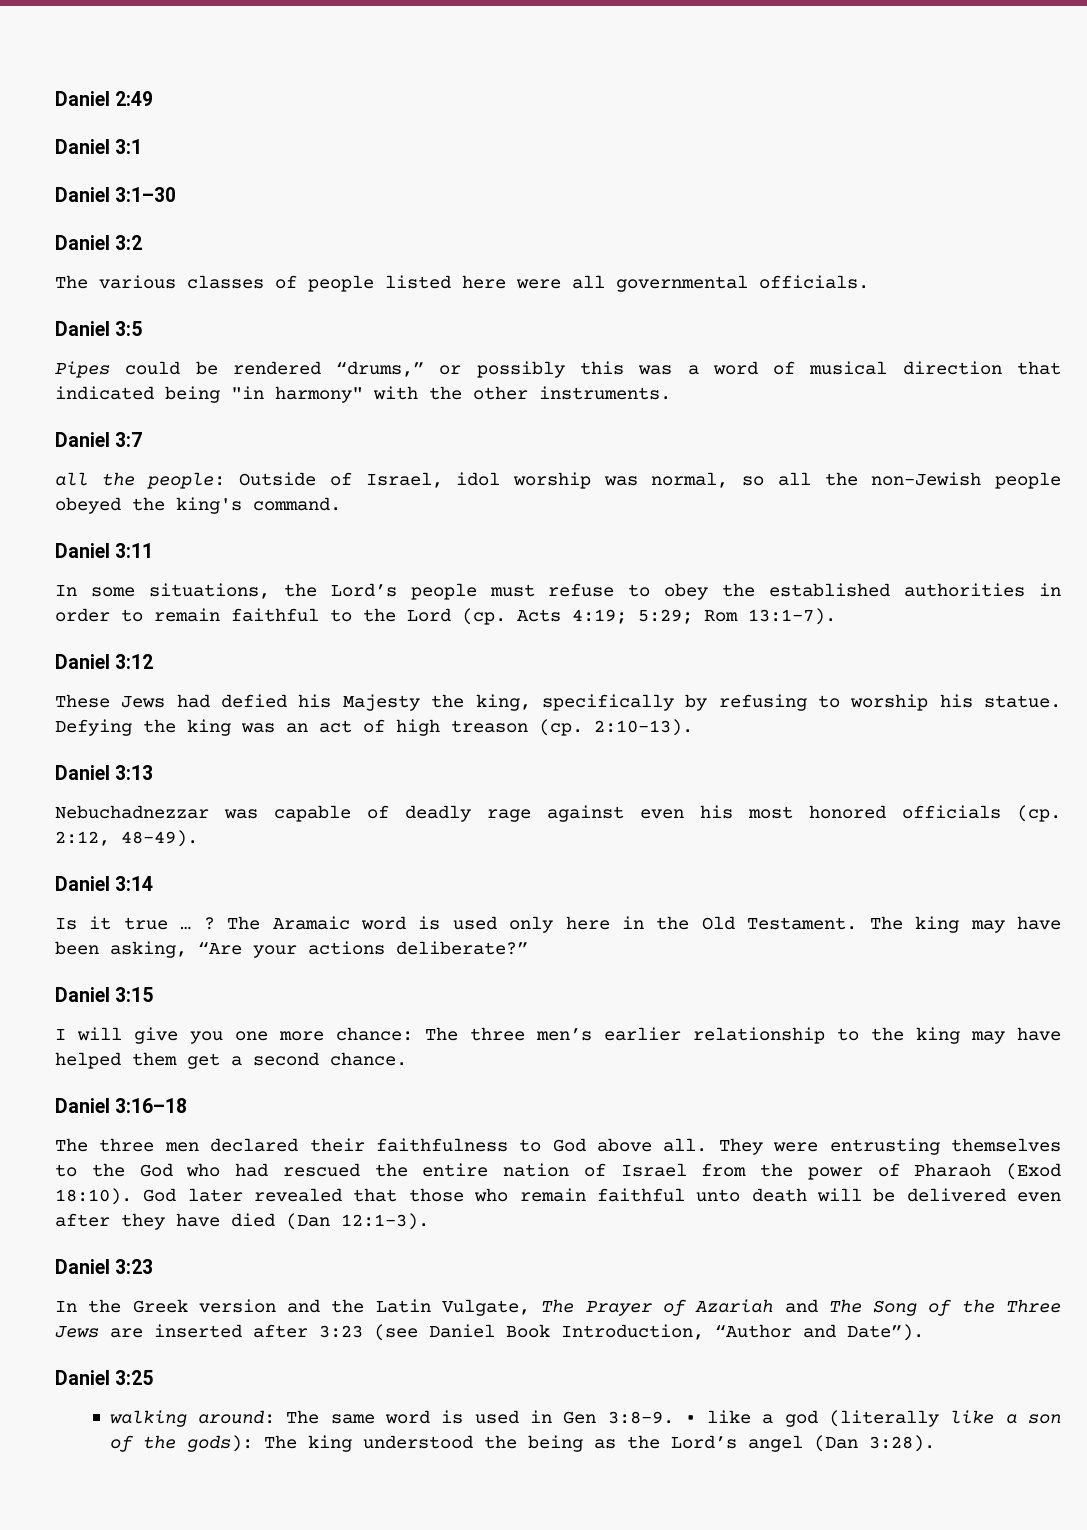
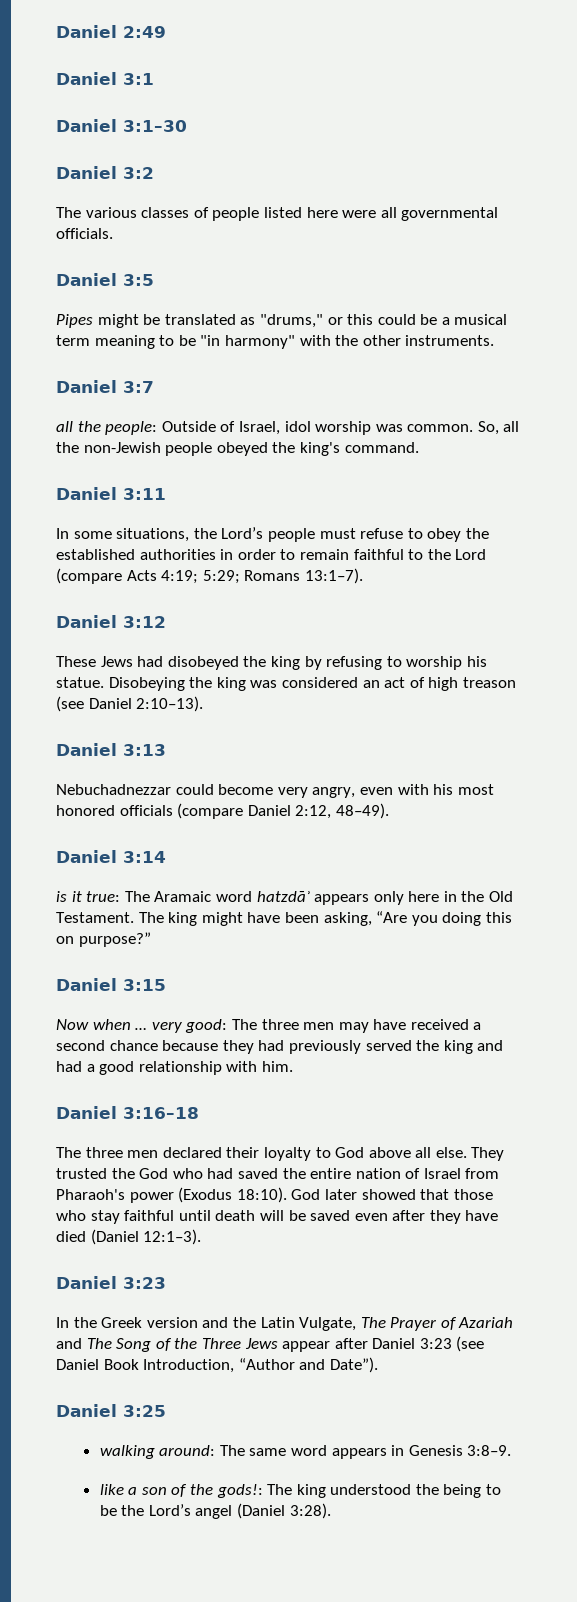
[125,361,1062,378] [55,386,220,403] could be rendered “drums,” or possibly this was a word of musical direction that indicated being -> [97,314,508,328] [56,335,196,349] might be translated as "drums," or this could be a musical term meaning to be
[651,472,765,488] normal, so -> [407,421,499,435] common. So,
[462,608,506,625] (cp. -> [56,568,122,584] (compare
[704,610,738,622] Rom -> [244,570,301,581] Romans
[221,694,674,711] defied his Majesty the king, specifically -> [167,656,300,670] disobeyed the king
[55,719,132,736] Defying -> [108,677,185,691] Disobeying
(275, 728) none -> [281,677,358,688] considered
[539,719,583,736] (cp. -> [56,696,132,712] (see Daniel
[224,805,684,822] was capable of deadly rage against even -> [175,784,429,798] could become very angry, even with
[1017,805,1061,822] (cp. -> [177,803,291,819] (compare Daniel
[55,916,215,930] Is it true … ? -> [56,891,121,902] is it true:
[418,916,497,930] is used -> [256,891,370,905] hatzdāʾ appears
[970,920,1005,933] may -> [201,912,243,926] might
[253,941,528,958] [55,987,154,1002] [55,1027,1061,1044] [55,1052,407,1069] your actions deliberate?” // Daniel 3:15 // I will give you one more chance: The three men’s earlier relationship to the king may have helped them get a second chance. -> [411,912,512,926] [56,932,151,947] [56,978,166,991] [56,1019,482,1033] [56,1040,504,1054] [56,1061,293,1075] you doing this on purpose?” // Daniel 3:15 // Now when … very good: The three men may have received a second chance because they had previously served the king and had a good relationship with him.
[375,1138,508,1152] faithfulness -> [263,1147,311,1161] loyalty
[663,1138,1061,1155] [55,1164,77,1177] all. They were entrusting themselves to -> [415,1147,505,1161] [56,1168,107,1179] all else. They trusted
[282,1163,360,1177] rescued -> [237,1168,278,1179] saved
[760,1163,1061,1180] the power of Pharaoh (Exod -> [56,1187,233,1203] Pharaoh's power (Exodus
[254,1188,343,1202] revealed -> [361,1189,416,1200] showed
[519,1188,741,1202] remain faithful unto -> [90,1210,211,1224] stay faithful until
[906,1188,1006,1202] delivered -> [310,1210,351,1221] saved
[286,1213,330,1230] (Dan -> [90,1229,139,1245] (Daniel
[110,1324,308,1338] are inserted after -> [282,1338,416,1352] appear after Daniel
[441,1410,940,1427] is used in Gen 3:8–9. • like a god (literally -> [331,1445,512,1459] appears in Genesis 3:8–9. //
[186,1435,253,1452] gods): -> [216,1484,263,1498] gods!:
[593,1439,616,1449] as -> [486,1484,502,1495] [99,1505,117,1516] to be
[813,1435,858,1452] (Dan -> [236,1503,285,1519] (Daniel

